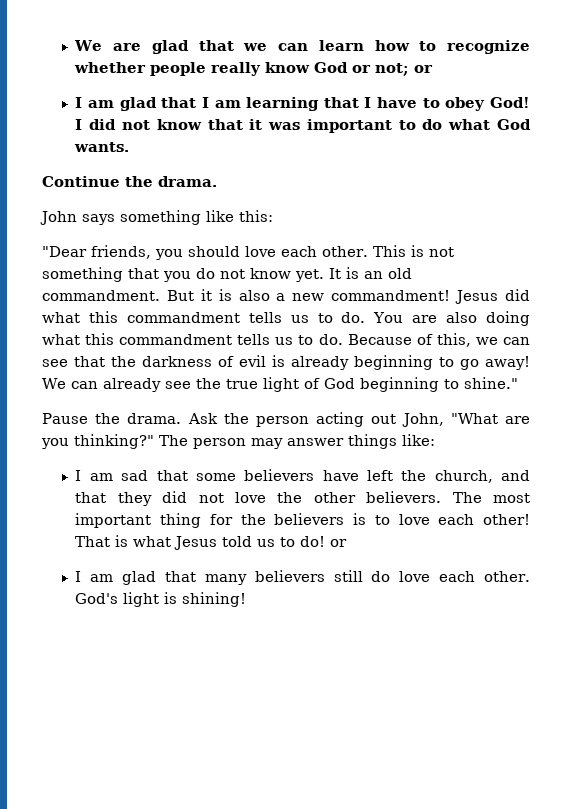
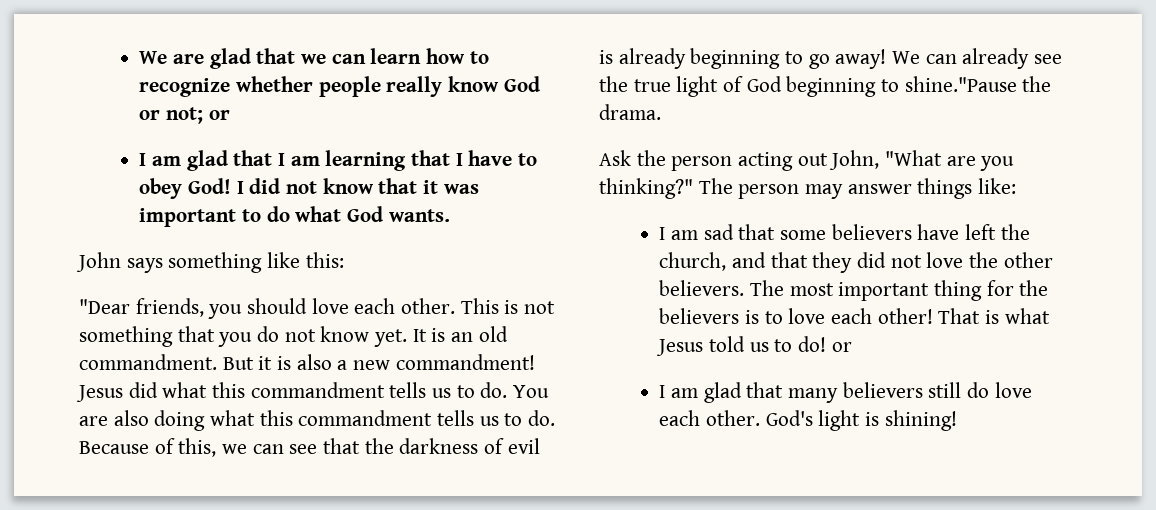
[42,176,217,187] // Continue the drama. -> (450, 215) none
[463,377,518,389] [42,413,182,424] shine." // Pause the drama. -> [904,76,1052,92] [599,104,661,120] shine."Pause the drama. //

